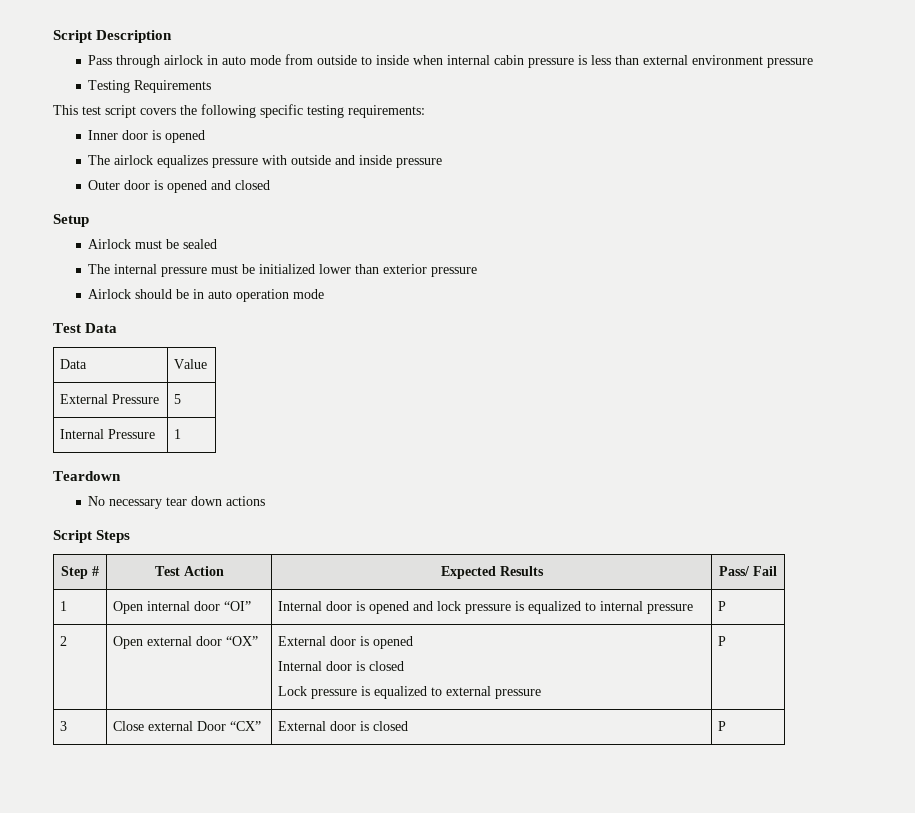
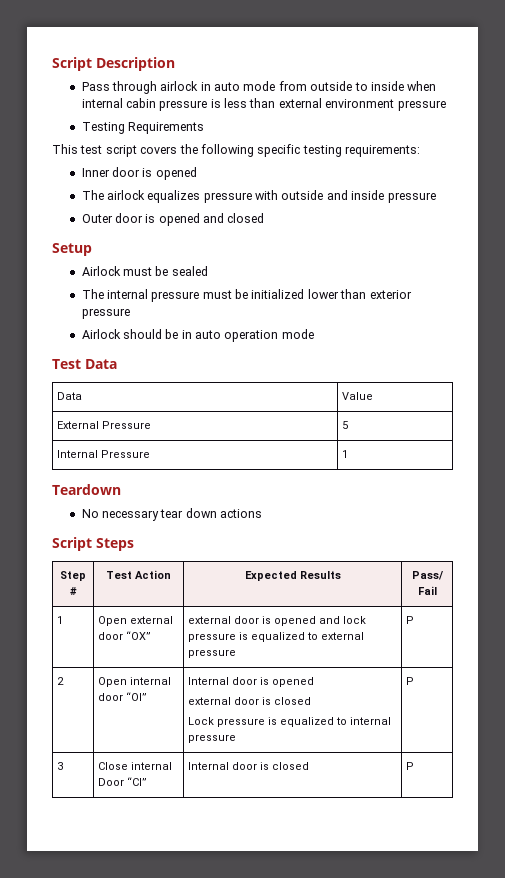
[146,601,251,611] [277,601,322,611] internal door “OI” | Internal -> [130,616,174,624] [98,631,152,640] [188,616,232,624] external door “OX” | external
[599,601,643,611] internal -> [321,632,365,640] external
[146,636,258,646] [277,636,413,649] [277,661,322,671] external door “OX” | External door is opened // Internal -> [130,677,172,685] [98,692,148,701] [188,677,315,687] [188,697,232,705] internal door “OI” | Internal door is opened // external
[445,686,491,696] external -> [350,717,392,725] internal
[147,721,261,731] [277,721,326,731] external Door “CX” | External -> [131,762,173,770] [98,777,148,786] [188,762,230,770] internal Door “CI” | Internal

